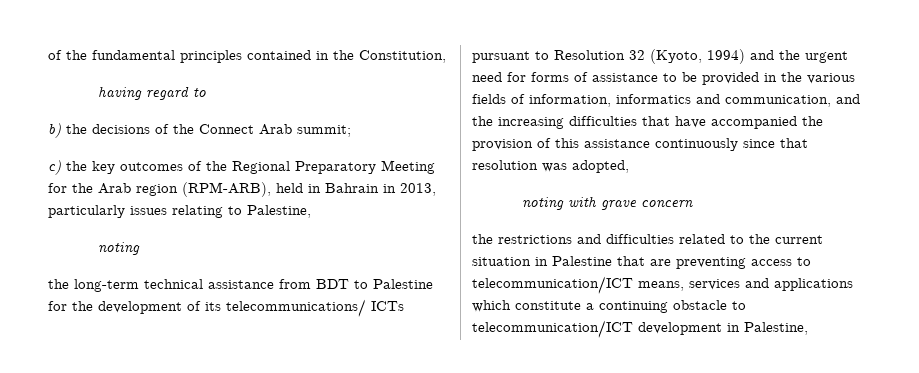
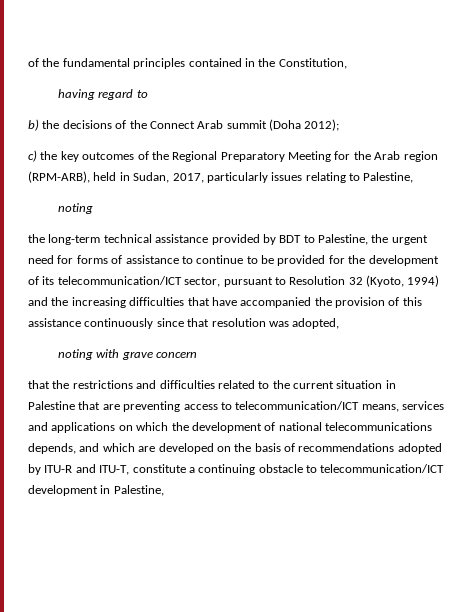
[297,125,351,137] summit; -> [226,119,340,131] summit (Doha 2012);
[325,183,436,196] Bahrain in 2013, -> [133,172,204,183] Sudan, 2017,
[279,279,433,289] [48,299,404,317] [472,49,774,64] from BDT to Palestine for the development of its telecommunications/ ICTs pursuant to Resolution 32 (Kyoto, 1994) and -> [211,234,368,245] provided by BDT to Palestine,
[682,72,855,85] [472,94,831,107] be provided in the various fields of information, informatics and communication, -> [196,255,439,266] [28,275,440,287] continue to be provided for the development of its telecommunication/ICT sector, pursuant to Resolution 32 (Kyoto, 1994)
(693, 204) none -> [28,380,50,389] that
[472,300,511,312] which -> [118,422,432,433] [28,443,442,454] [28,464,130,475] on which the development of national telecommunications depends, and which are developed on the basis of recommendations adopted by ITU-R and ITU-T,

